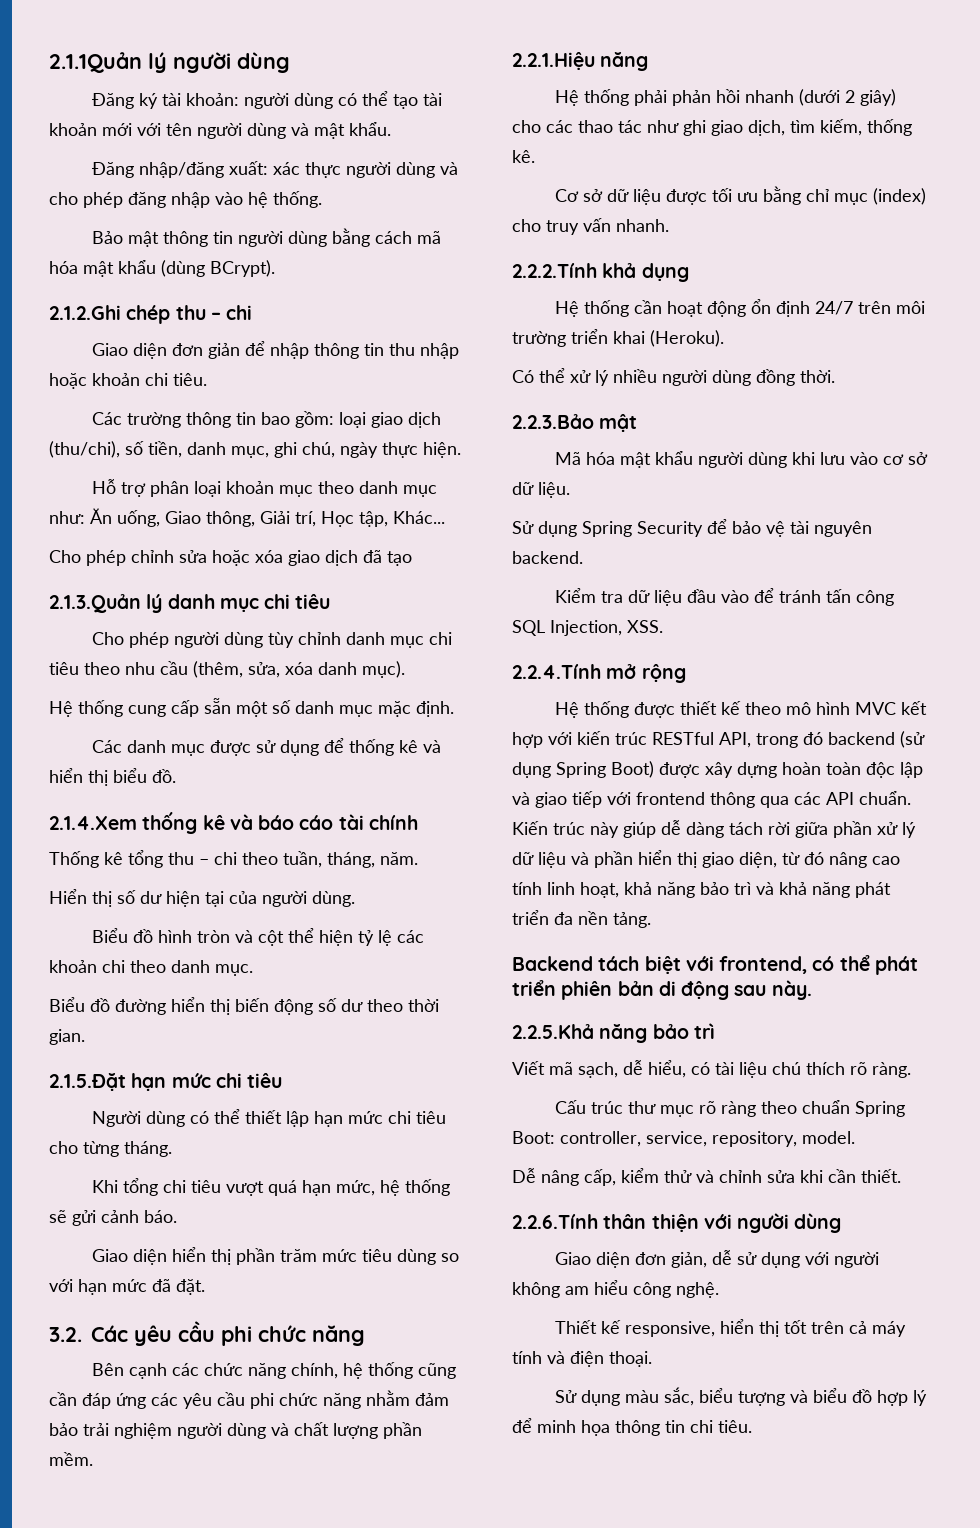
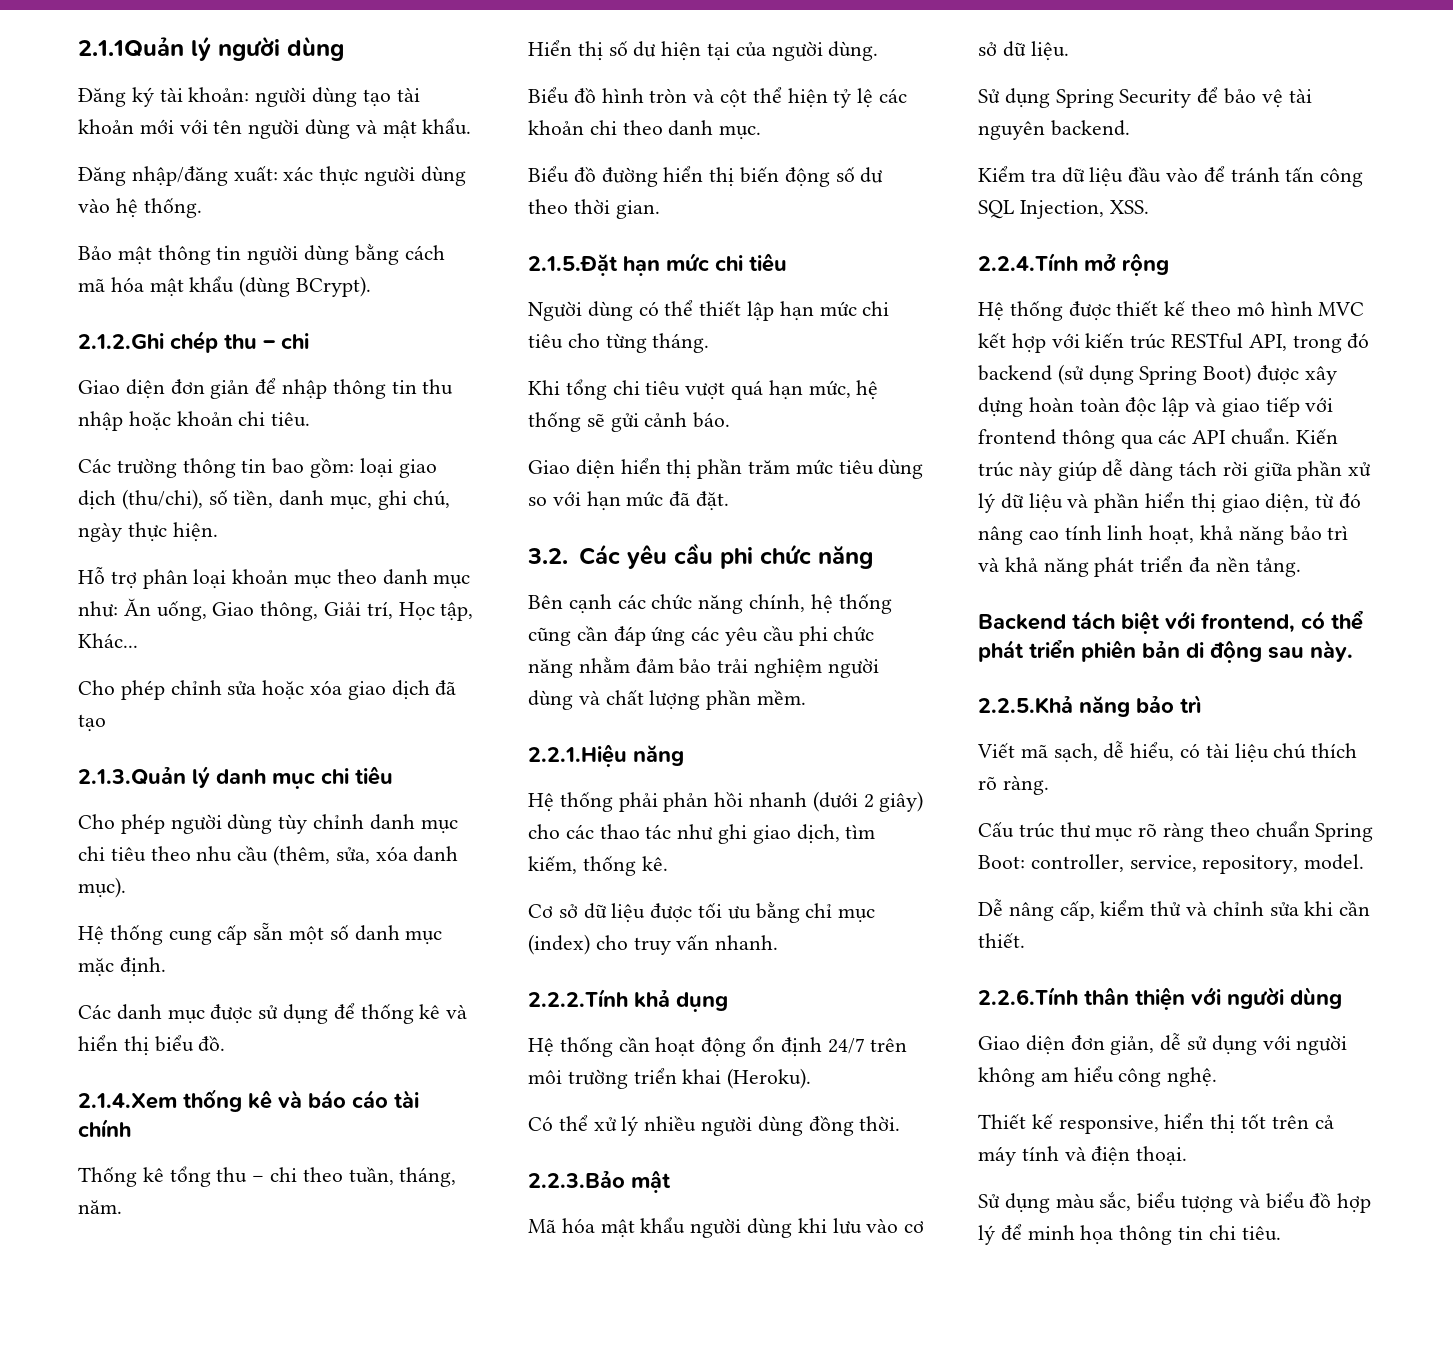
[337,91,388,106] có thể -> (358, 97) none
[439,162,458,175] [49,192,210,208] và cho phép đăng nhập -> (466, 176) none

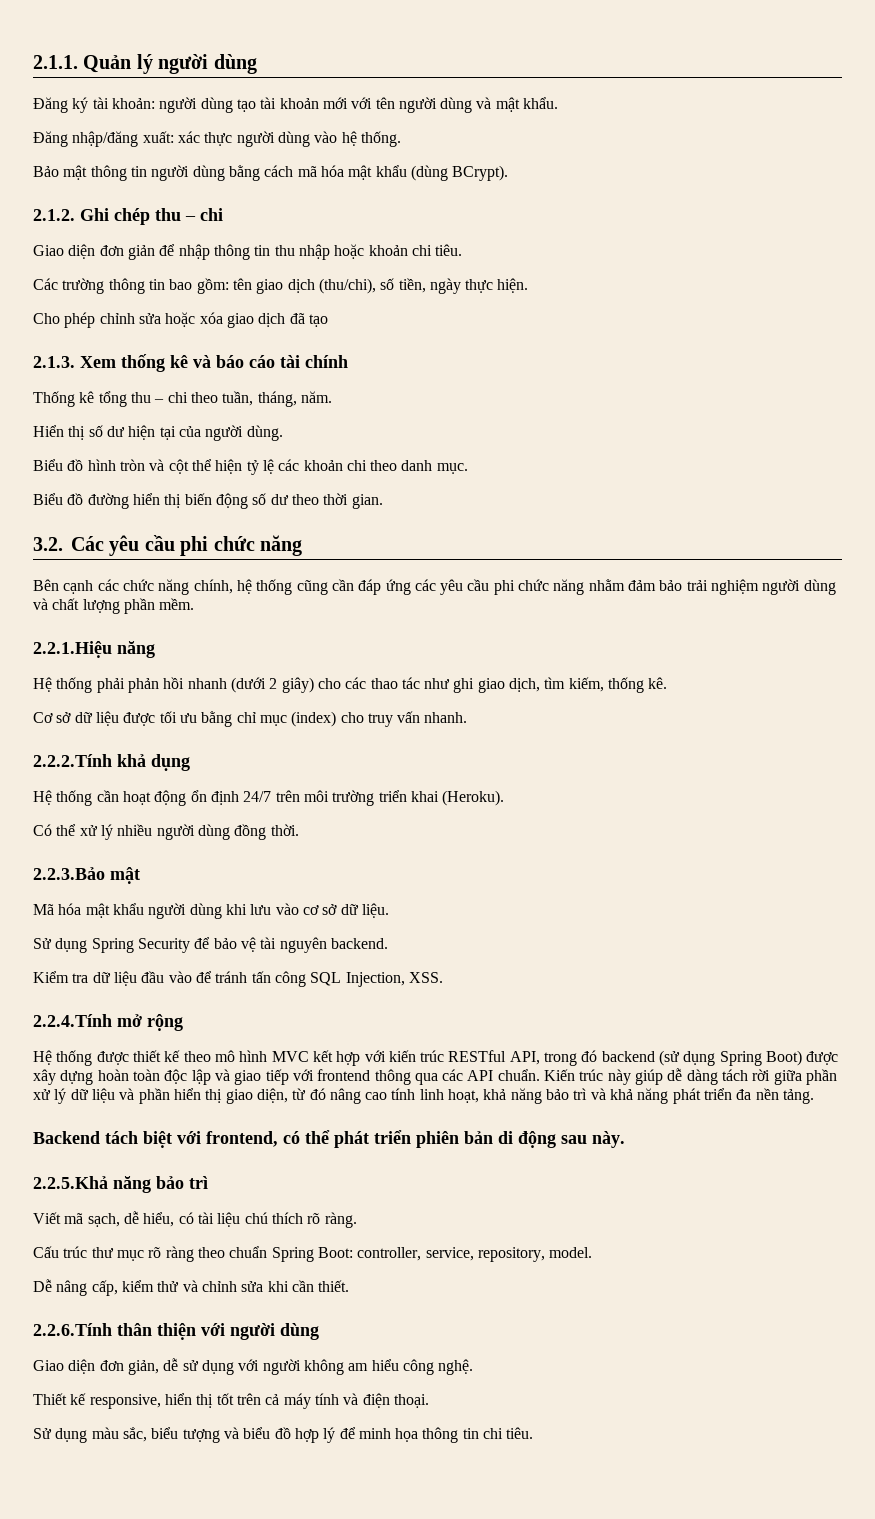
[78,37,184,57] 2.1.1Quản -> [33,55,132,73] 2.1.1. Quản
[78,333,164,349] 2.1.2.Ghi -> [33,208,109,221] 2.1.2. Ghi
[359,458,393,478] loại -> [232,278,252,290] tên
[279,490,450,510] danh mục, ghi chú, -> (426, 285) none
[78,566,471,589] [78,598,474,621] [78,633,138,648] // Hỗ trợ phân loại khoản mục theo danh mục như: Ăn uống, Giao thông, Giải trí, Học tập, Khác... -> (529, 285) none
[78,766,393,789] [78,814,458,834] [78,845,459,866] [78,877,126,898] [78,922,443,945] [78,957,166,977] [78,1003,468,1024] [78,1035,226,1056] [78,1093,177,1109] 2.1.3.Quản lý danh mục chi tiêu // Cho phép người dùng tùy chỉnh danh mục chi tiêu theo nhu cầu (thêm, sửa, xóa danh mục). // Hệ thống cung cấp sẵn một số danh mục mặc định. // Các danh mục được sử dụng để thống kê và hiển thị biểu đồ. // 2.1.4.Xem -> [33,356,116,368] 2.1.3. Xem
[528,253,787,276] [528,300,890,321] [528,333,710,353] [528,379,879,400] [528,412,731,432] [528,458,924,479] [528,491,730,511] // 2.1.5.Đặt hạn mức chi tiêu // Người dùng có thể thiết lập hạn mức chi tiêu cho từng tháng. // Khi tổng chi tiêu vượt quá hạn mức, hệ thống sẽ gửi cảnh báo. // Giao diện hiển thị phần trăm mức tiêu dùng so với hạn mức đã đặt. -> (383, 501) none

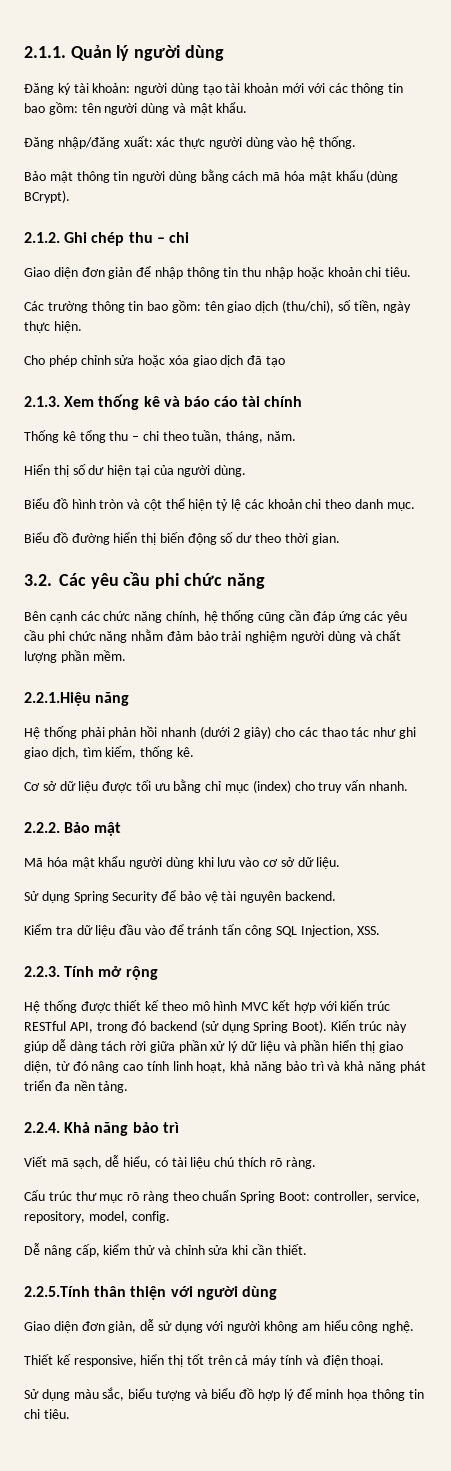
(373, 103) none -> [328,83,404,95] [24,102,78,115] các thông tin bao gồm:
[33,754,190,771] [33,790,505,806] [33,824,299,840] [33,867,105,880] 2.2.2.Tính khả dụng // Hệ thống cần hoạt động ổn định 24/7 trên môi trường triển khai (Heroku). // Có thể xử lý nhiều người dùng đồng thời. // 2.2.3.Bảo -> [24,822,91,833] 2.2.2. Bảo
[33,1014,112,1027] 2.2.4.Tính -> [24,966,95,977] 2.2.3. Tính
[766,1050,839,1066] [33,1069,540,1085] Boot) được xây dựng hoàn toàn độc lập và giao tiếp với frontend thông qua các API chuẩn. -> [292,1020,328,1033] Boot).
[33,1130,625,1148] [33,1176,108,1189] Backend tách biệt với frontend, có thể phát triển phiên bản di động sau này. // 2.2.5.Khả -> [24,1122,91,1133] 2.2.4. Khả
[549,1247,593,1258] model. -> [88,1211,170,1223] model, config.
[33,1323,112,1336] 2.2.6.Tính -> [24,1286,90,1297] 2.2.5.Tính

